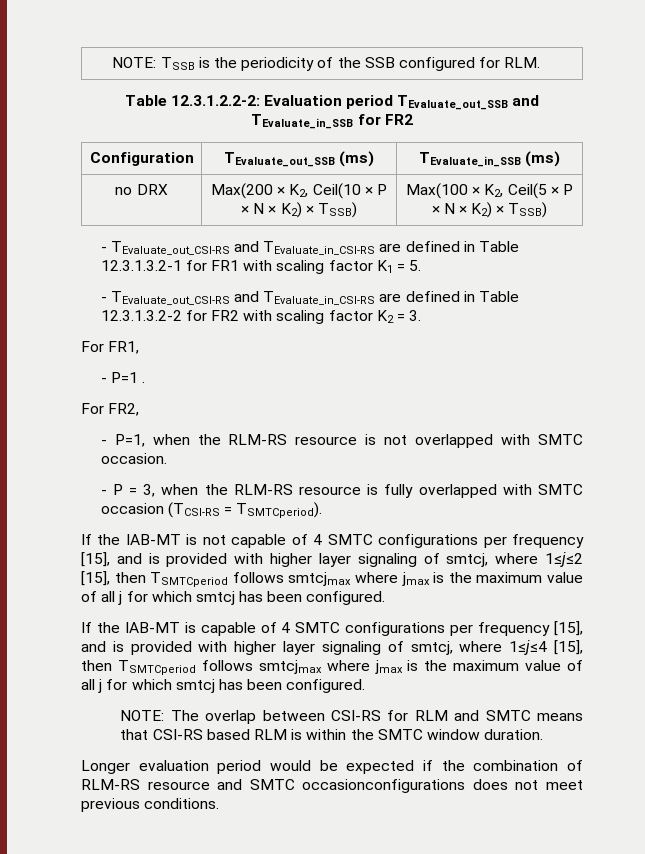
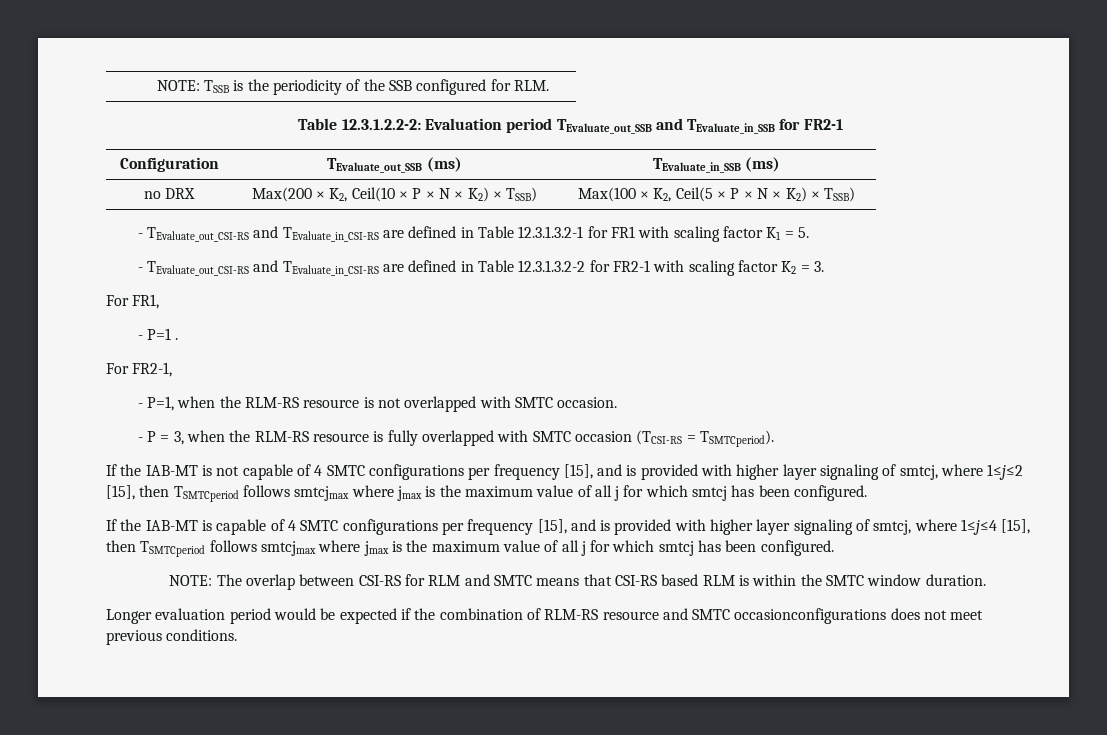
[384,114,413,125] FR2 -> [803,119,843,130] FR2-1
[211,310,240,321] FR2 -> [612,260,650,272] FR2-1
[108,403,140,416] FR2, -> [132,362,173,377] FR2-1,

